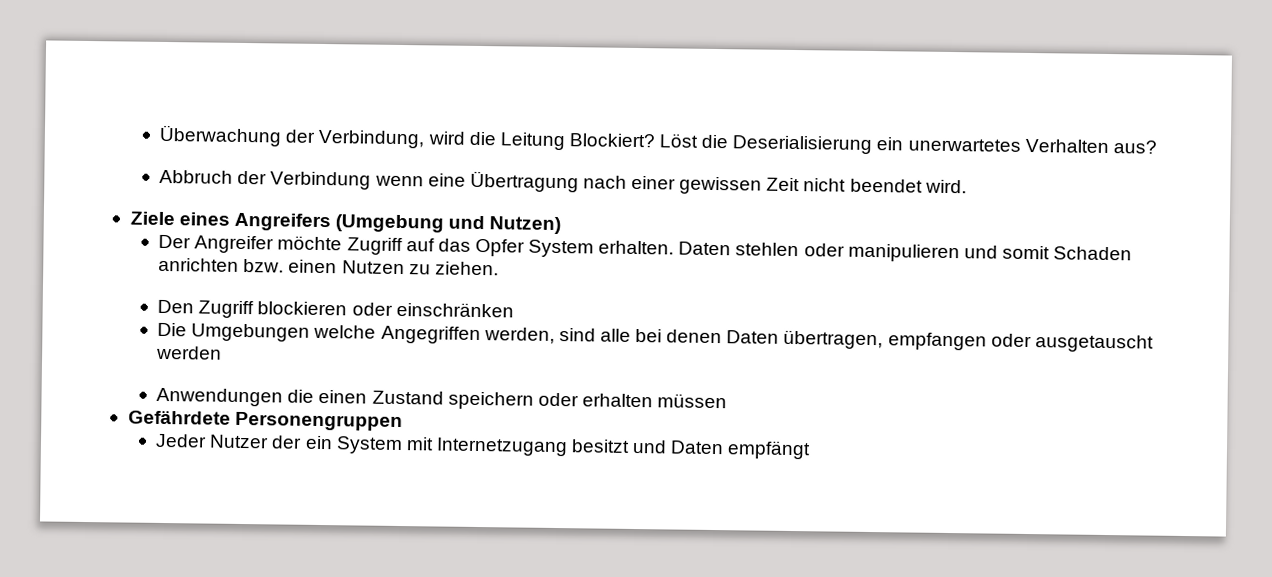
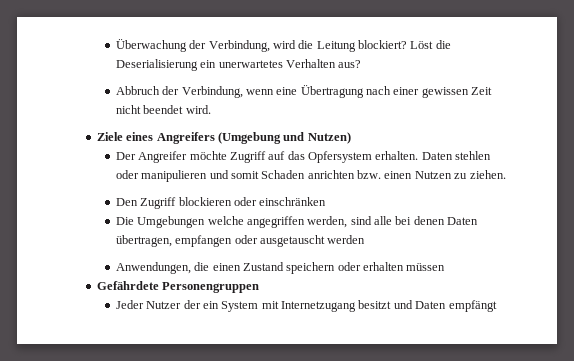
[568,133,655,148] Blockiert? -> [358,40,408,49] blockiert?
[270,171,372,190] Verbindung -> [181,86,243,98] Verbindung,
[474,238,595,258] Opfer System -> [308,151,373,163] Opfersystem
[380,325,481,345] Angegriffen -> [246,216,305,228] angegriffen
[156,387,284,407] Anwendungen -> [115,262,191,274] Anwendungen,

